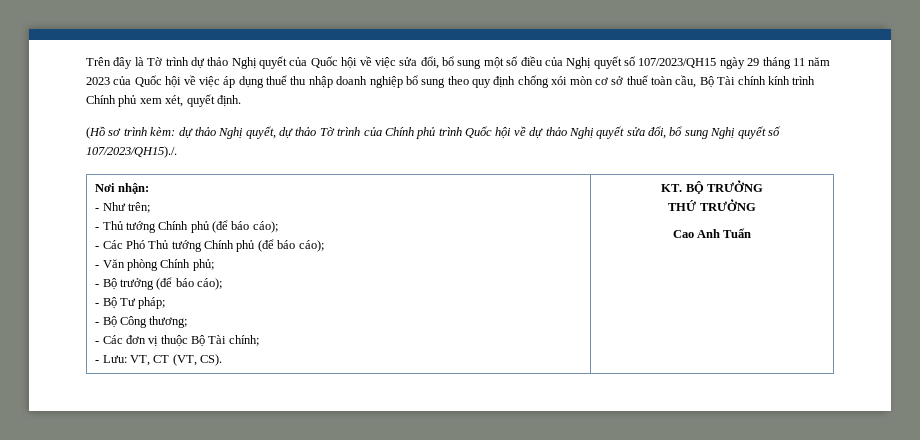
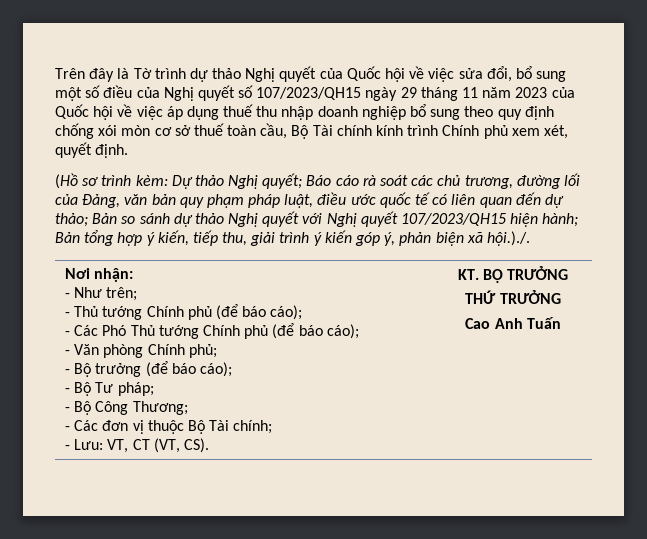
[178,126,781,139] [86,146,177,158] dự thảo Nghị quyết, dự thảo Tờ trình của Chính phủ trình Quốc hội về dự thảo Nghị quyết sửa đổi, bổ sung Nghị quyết số 107/2023/QH15)./. -> [171,173,580,189] [55,192,564,208] [55,211,579,227] [55,230,530,246] Dự thảo Nghị quyết; Báo cáo rà soát các chủ trương, đường lối của Đảng, văn bản quy phạm pháp luật, điều ước quốc tế có liên quan đến dự thảo; Bản so sánh dự thảo Nghị quyết với Nghị quyết 107/2023/QH15 hiện hành; Bản tổng hợp ý kiến, tiếp thu, giải trình ý kiến góp ý, phản biện xã hội.)./.
[149,316,188,328] thương; -> [132,401,188,415] Thương;

